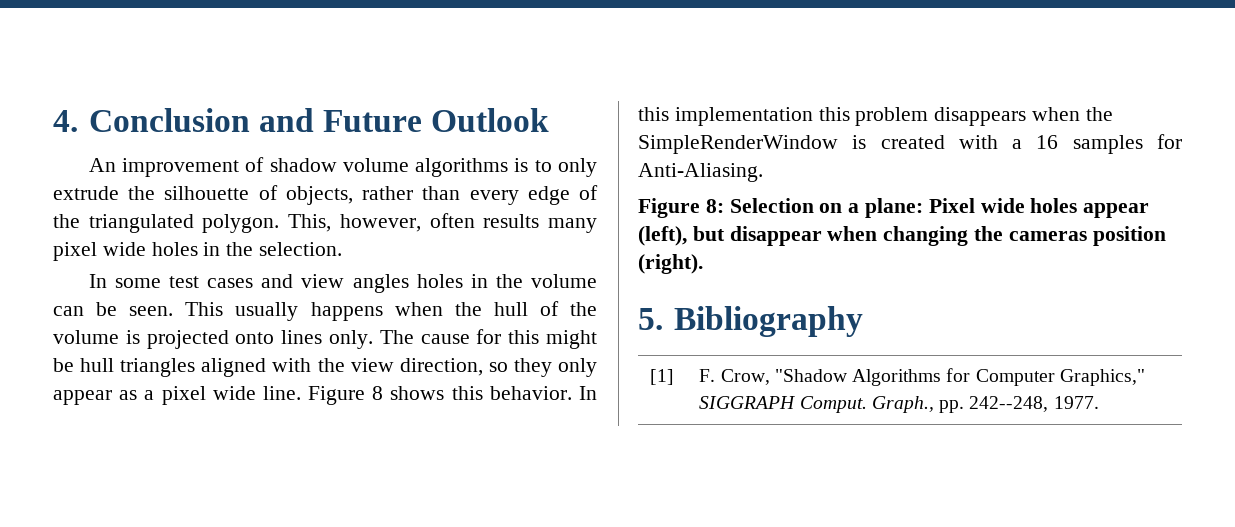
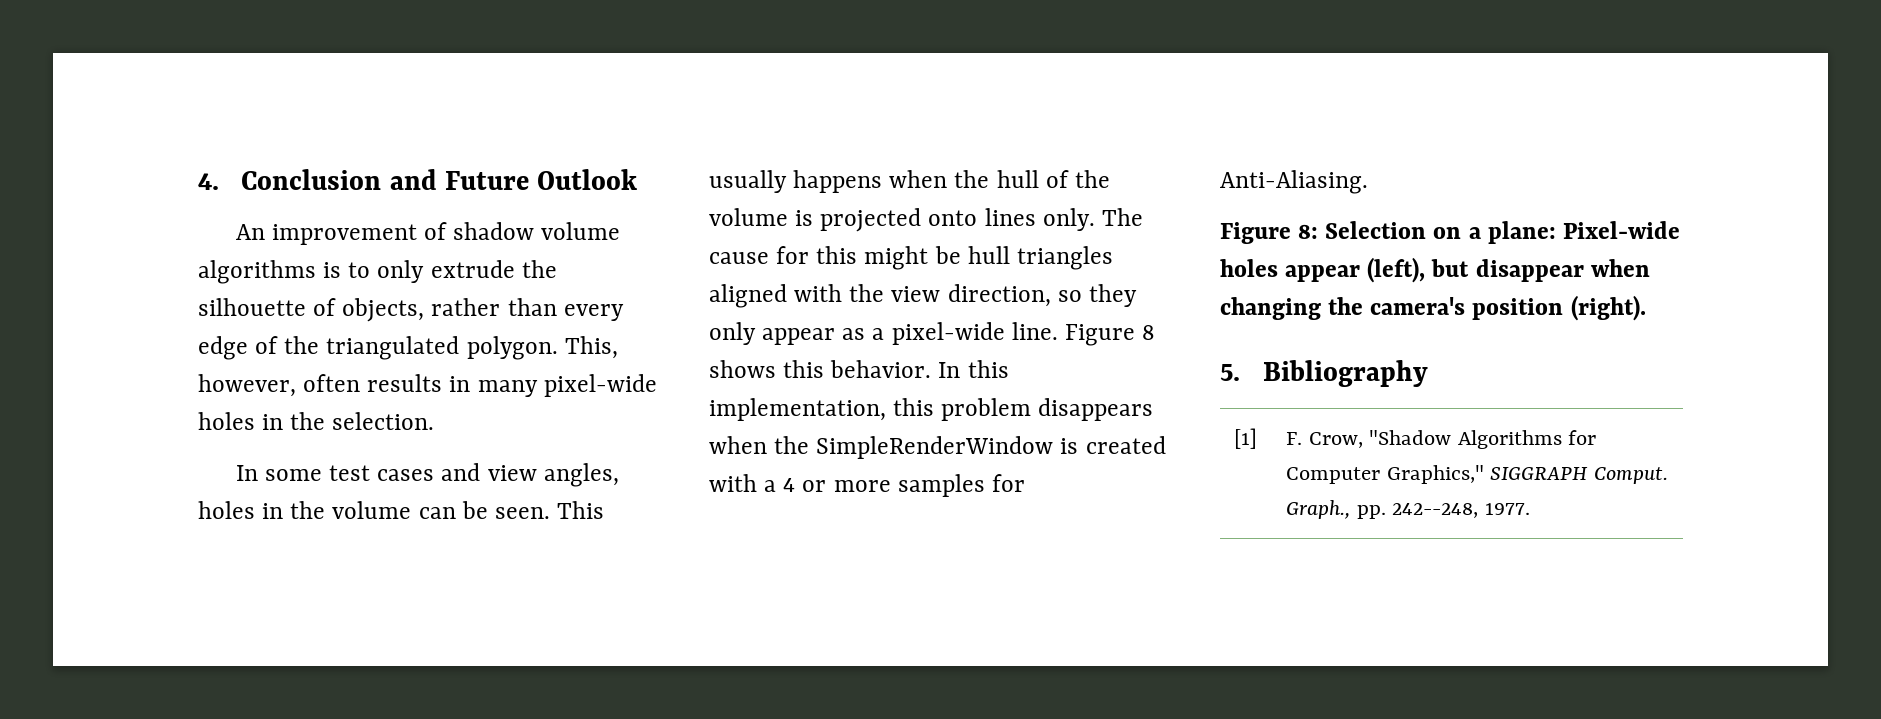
[548,218,597,233] [53,242,146,261] many pixel wide -> [449,374,657,397] in many pixel-wide
[352,274,409,293] angles -> [543,463,619,487] angles,
[161,386,256,405] pixel wide -> [891,322,1005,345] pixel-wide
[674,107,813,126] implementation -> [709,398,886,421] implementation,
[1036,135,1059,149] 16 -> [783,478,891,492] 4 or more
[928,198,1025,213] Pixel wide -> [1562,221,1680,239] Pixel-wide
[1008,231,1087,241] cameras -> [1370,297,1466,315] camera's

